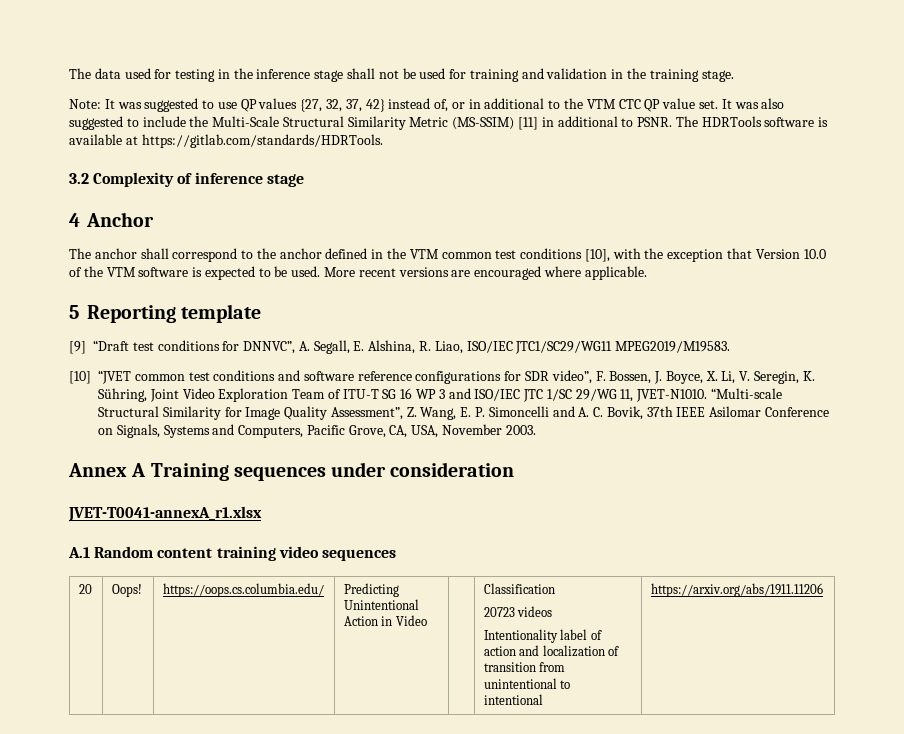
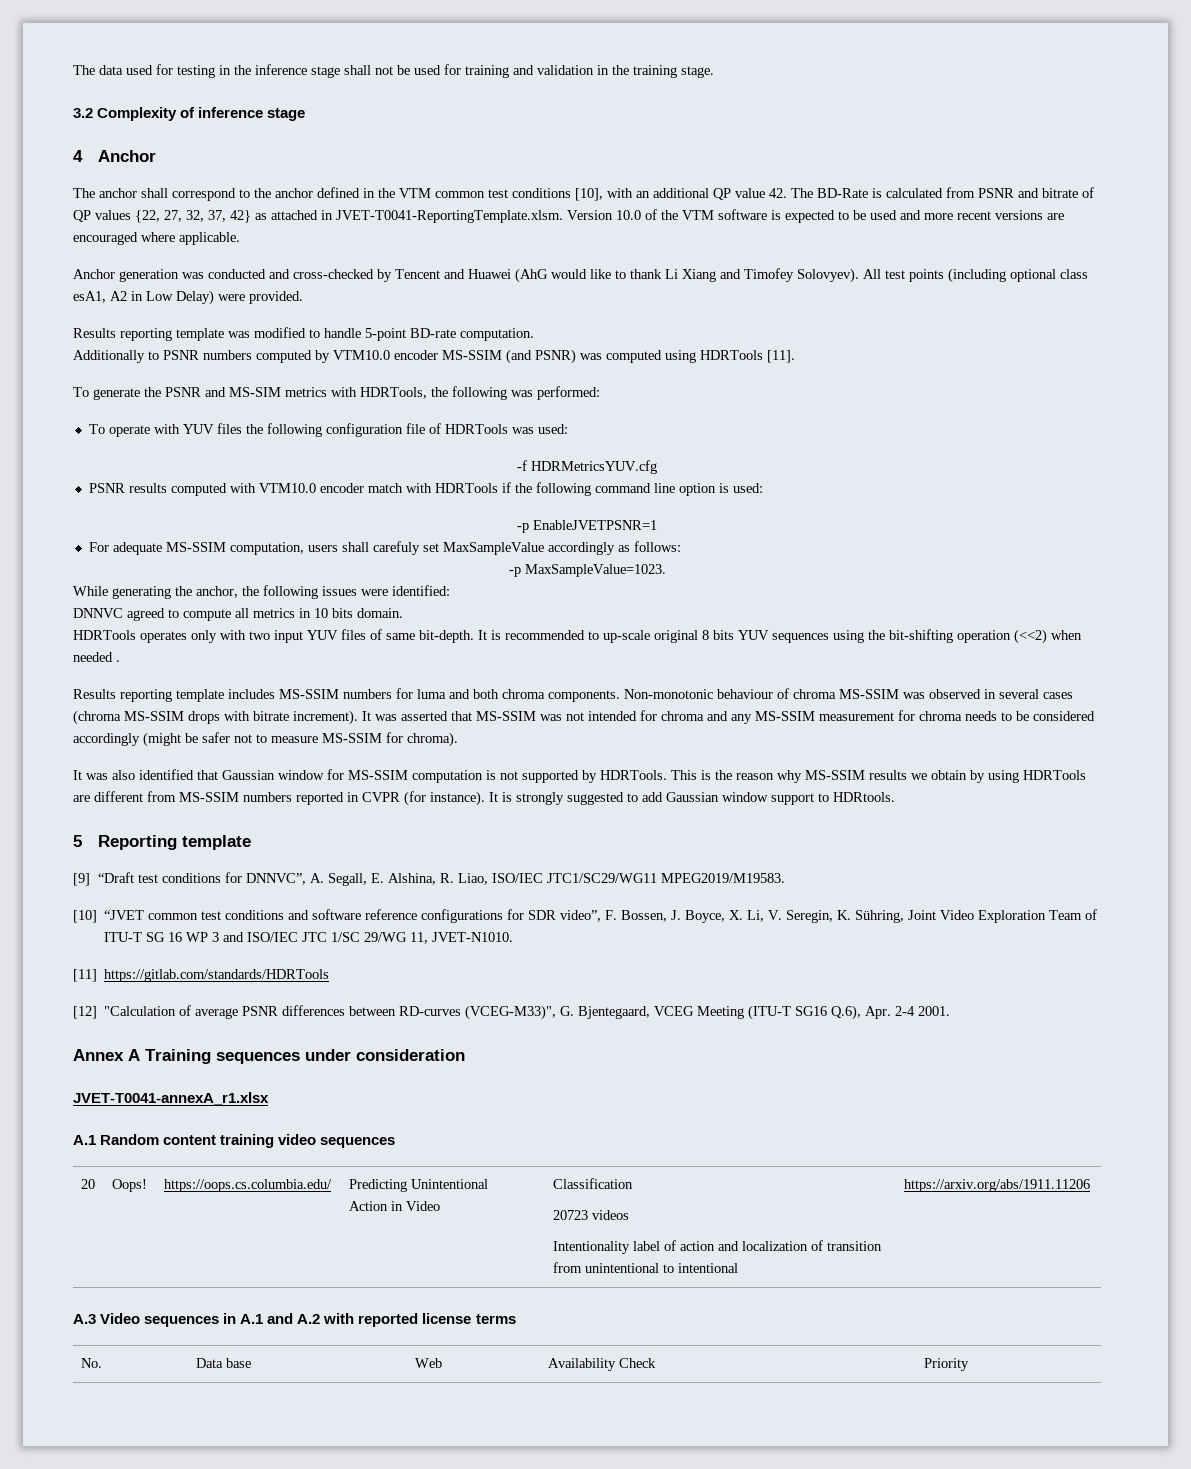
[69,98,785,112] [69,116,829,130] [69,134,383,148] // Note: It was suggested to use QP values {27, 32, 37, 42} instead of, or in additional to the VTM CTC QP value set. It was also suggested to include the Multi-Scale Structural Similarity Metric (MS-SSIM) [11] in additional to PSNR. The HDRTools software is available at https://gitlab.com/standards/HDRTools. -> (714, 72) none
[644,248,753,262] the exception that -> [636,187,1094,200] [73,210,563,223] an additional QP value 42. The BD-Rate is calculated from PSNR and bitrate of QP values {22, 27, 32, 37, 42} as attached in JVET-T0041-ReportingTemplate.xlsm.
[291,266,356,277] used. More -> [870,210,953,220] used and more
(647, 273) none -> [73,268,1088,283] [73,290,303,305] [73,327,534,341] [73,349,795,364] [73,386,600,400] [88,423,568,437] [517,460,657,474] [88,482,763,496] [517,520,657,533] [88,541,681,555] [508,564,666,577] [73,585,450,599] [73,608,403,621] [73,629,1082,644] [73,652,120,662] [73,688,1073,702] [73,710,1095,725] [73,732,458,747] [73,769,1086,783] [73,791,895,806] // Anchor generation was conducted and cross-checked by Tencent and Huawei (AhG would like to thank Li Xiang and Timofey Solovyev). All test points (including optional class esA1, A2 in Low Delay) were provided. // Results reporting template was modified to handle 5-point BD-rate computation. // Additionally to PSNR numbers computed by VTM10.0 encoder MS-SSIM (and PSNR) was computed using HDRTools [11]. // To generate the PSNR and MS-SIM metrics with HDRTools, the following was performed: // To operate with YUV files the following configuration file of HDRTools was used: // -f HDRMetricsYUV.cfg // PSNR results computed with VTM10.0 encoder match with HDRTools if the following command line option is used: // -p EnableJVETPSNR=1 // For adequate MS-SSIM computation, users shall carefuly set MaxSampleValue accordingly as follows: // -p MaxSampleValue=1023. // While generating the anchor, the following issues were identified: // DNNVC agreed to compute all metrics in 10 bits domain. // HDRTools operates only with two input YUV files of same bit-depth. It is recommended to up-scale original 8 bits YUV sequences using the bit-shifting operation (<<2) when needed . // Results reporting template includes MS-SSIM numbers for luma and both chroma components. Non-monotonic behaviour of chroma MS-SSIM was observed in several cases (chroma MS-SSIM drops with bitrate increment). It was asserted that MS-SSIM was not intended for chroma and any MS-SSIM measurement for chroma needs to be considered accordingly (might be safer not to measure MS-SSIM for chroma). // It was also identified that Gaussian window for MS-SSIM computation is not supported by HDRTools. This is the reason why MS-SSIM results we obtain by using HDRTools are different from MS-SSIM numbers reported in CVPR (for instance). It is strongly suggested to add Gaussian window support to HDRtools.
[711,388,783,399] [98,406,830,420] [98,424,536,438] “Multi-scale Structural Similarity for Image Quality Assessment”, Z. Wang, E. P. Simoncelli and A. C. Bovik, 37th IEEE Asilomar Conference on Signals, Systems and Computers, Pacific Grove, CA, USA, November 2003. -> [73,969,330,982] [73,1005,951,1020] // [11] https://gitlab.com/standards/HDRTools // [12] "Calculation of average PSNR differences between RD-curves (VCEG-M33)", G. Bjentegaard, VCEG Meeting (ITU-T SG16 Q.6), Apr. 2-4 2001.
(823, 590) none -> [73,1313,516,1327] [81,1358,103,1368] [196,1358,252,1368] [415,1358,443,1368] [548,1358,657,1371] [924,1358,970,1371] // A.3 Video sequences in A.1 and A.2 with reported license terms // No. | Data base | Web | Availability Check | Priority

